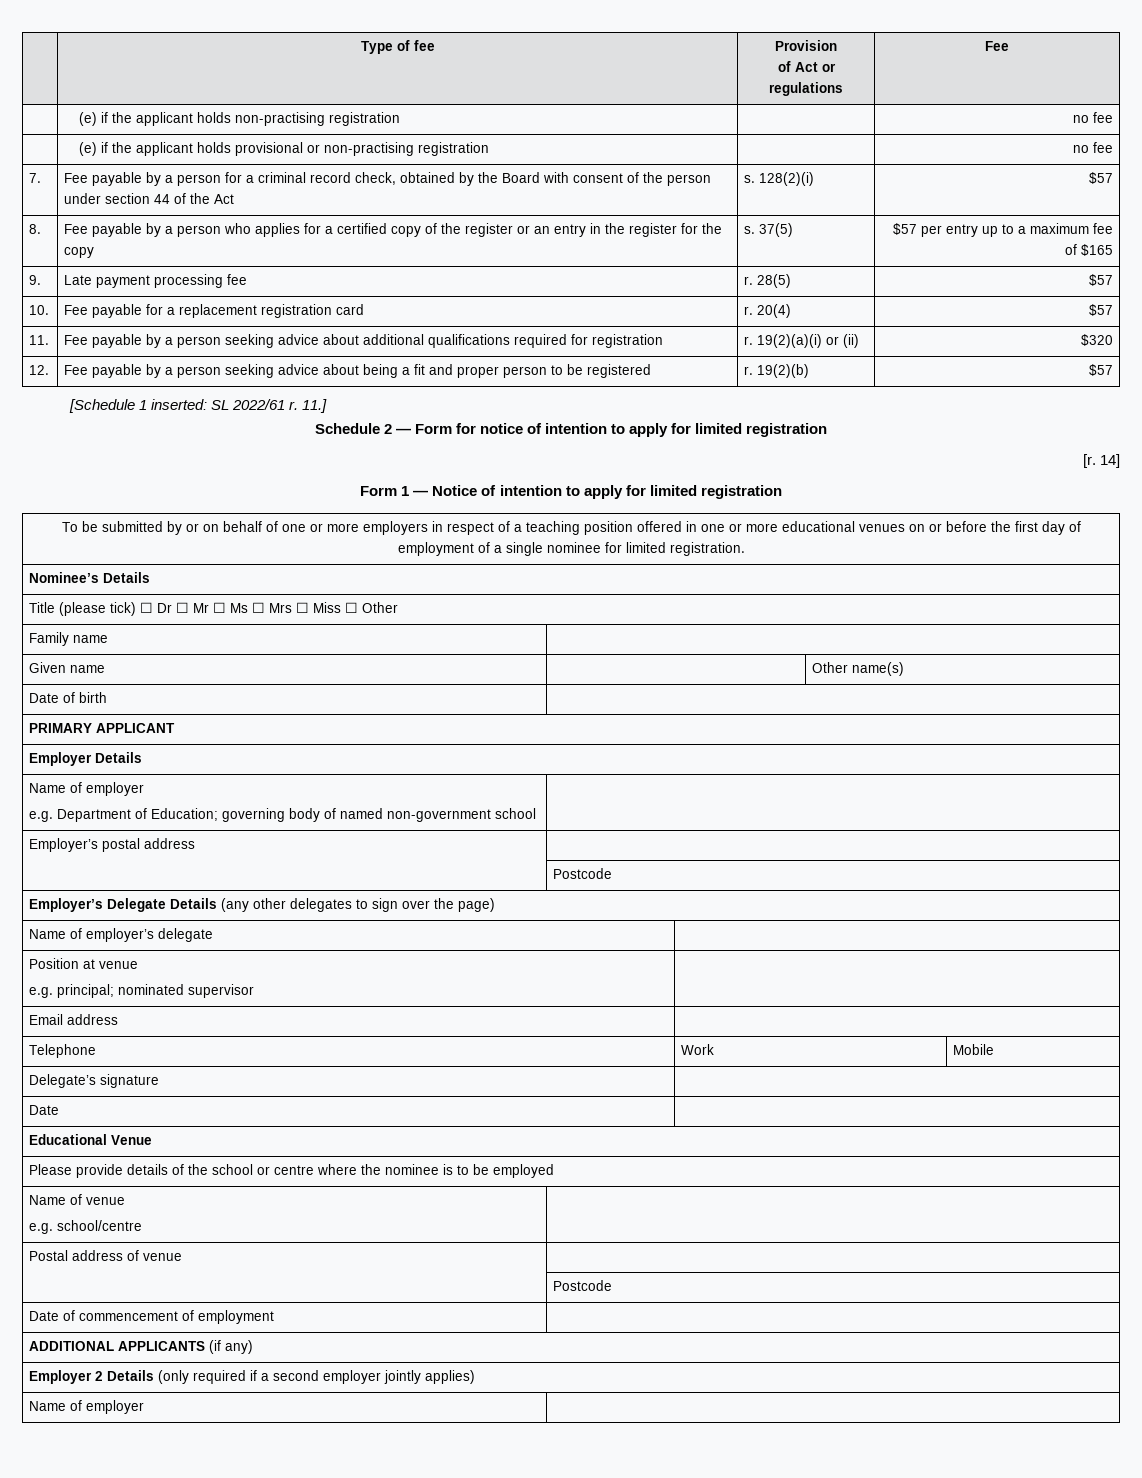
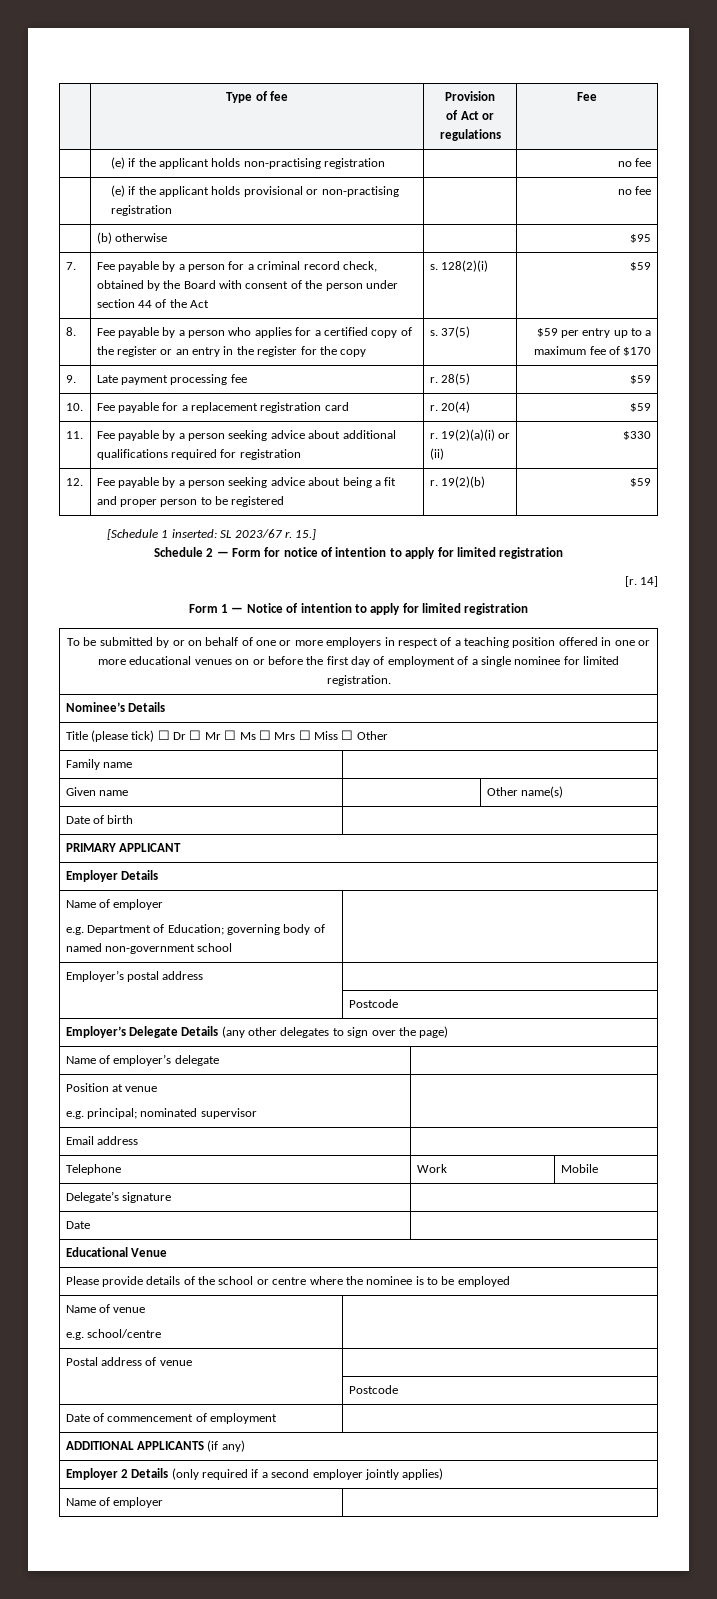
(1113, 147) none -> [96,232,167,244] [630,234,652,243] // | (b) otherwise | | $95
[1088,172,1113,184] $57 -> [630,262,652,271] $59
[892,223,917,235] $57 -> [536,328,558,337] $59
[1080,244,1113,256] $165 -> [623,347,652,356] $170
[1088,274,1113,286] $57 -> [630,375,652,384] $59
[1088,304,1113,316] $57 -> [630,403,652,412] $59
[1080,334,1113,346] $320 -> [623,431,652,440] $330
[1088,364,1113,376] $57 -> [630,478,652,487] $59
[231,399,328,413] 2022/61 r. 11.] -> [234,529,317,540] 2023/67 r. 15.]

